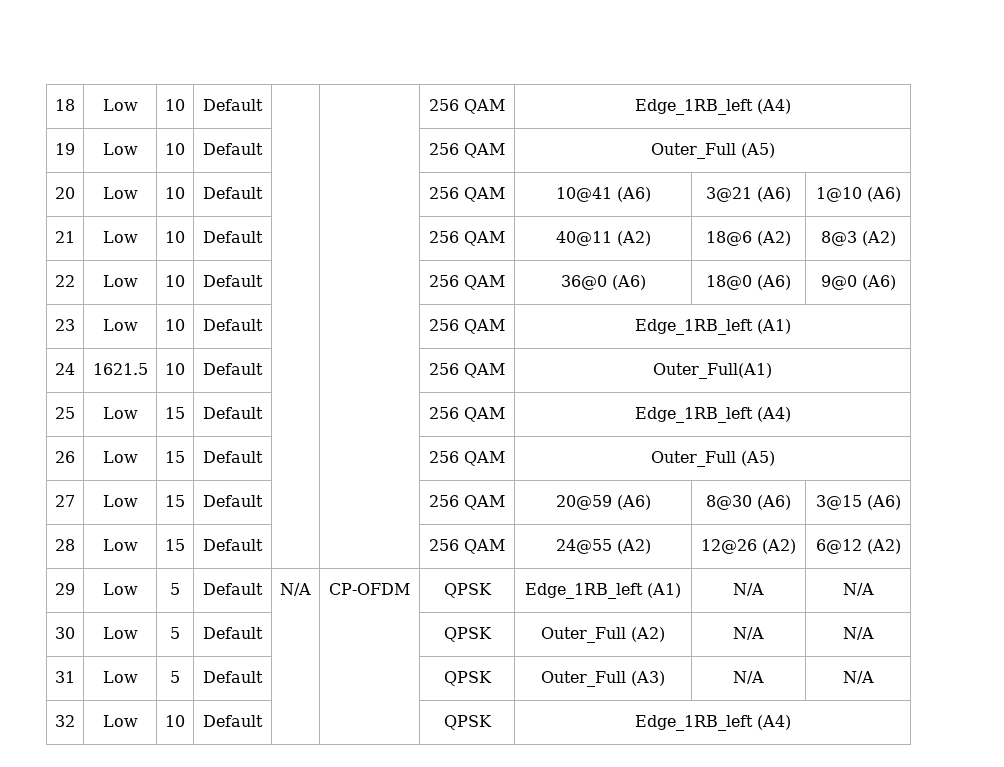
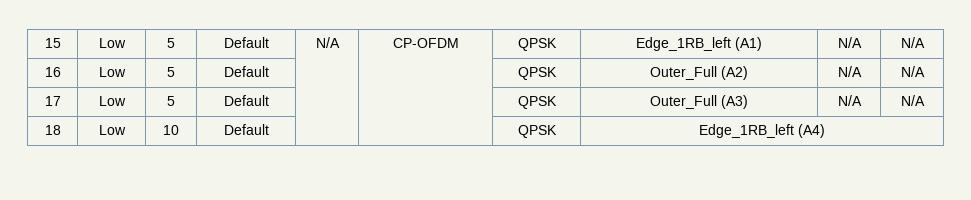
[55,99,75,111] [102,99,138,111] [165,99,185,111] [203,99,263,111] [429,99,505,114] [634,99,791,115] [55,143,75,155] [102,143,138,155] [165,143,185,155] [203,143,263,155] [429,143,505,158] [650,143,775,159] [55,187,75,199] [102,187,138,199] [165,187,185,199] [203,187,263,199] [429,187,505,202] [555,187,651,202] [706,187,791,202] [815,187,901,202] [55,231,75,243] [102,231,138,243] [165,231,185,243] [203,231,263,243] [429,231,505,246] [555,231,651,246] [706,231,791,246] [820,231,896,246] [55,275,75,287] [102,275,138,287] [165,275,185,287] [203,275,263,287] [429,275,505,290] [560,275,646,290] [706,275,791,290] [820,275,896,290] [55,319,75,331] [102,319,138,331] [165,319,185,331] [203,319,263,331] [429,319,505,334] [634,319,791,335] [55,363,75,375] [92,363,148,375] [165,363,185,375] [203,363,263,375] [429,363,505,378] [653,363,772,379] [55,407,75,419] [102,407,138,419] [165,407,185,419] [203,407,263,419] [429,407,505,422] [634,407,791,423] [55,451,75,463] [102,451,138,463] [165,451,185,463] [203,451,263,463] [429,451,505,466] [650,451,775,467] [55,495,75,507] [102,495,138,507] [165,495,185,507] [203,495,263,507] [429,495,505,510] [555,495,651,510] [706,495,791,510] [815,495,901,510] [55,539,75,551] [102,539,138,551] [165,539,185,551] [203,539,263,551] [429,539,505,554] [555,539,651,554] [701,539,796,554] [815,539,901,554] [55,583,75,595] 18 | Low | 10 | Default | | | 256 QAM | Edge_1RB_left (A4) // 19 | Low | 10 | Default | | | 256 QAM | Outer_Full (A5) // 20 | Low | 10 | Default | | | 256 QAM | 10@41 (A6) | 3@21 (A6) | 1@10 (A6) // 21 | Low | 10 | Default | | | 256 QAM | 40@11 (A2) | 18@6 (A2) | 8@3 (A2) // 22 | Low | 10 | Default | | | 256 QAM | 36@0 (A6) | 18@0 (A6) | 9@0 (A6) // 23 | Low | 10 | Default | | | 256 QAM | Edge_1RB_left (A1) // 24 | 1621.5 | 10 | Default | | | 256 QAM | Outer_Full(A1) // 25 | Low | 15 | Default | | | 256 QAM | Edge_1RB_left (A4) // 26 | Low | 15 | Default | | | 256 QAM | Outer_Full (A5) // 27 | Low | 15 | Default | | | 256 QAM | 20@59 (A6) | 8@30 (A6) | 3@15 (A6) // 28 | Low | 15 | Default | | | 256 QAM | 24@55 (A2) | 12@26 (A2) | 6@12 (A2) // 29 -> [44,38,61,48] 15
[55,627,75,639] 30 -> [44,67,61,77] 16
[55,671,75,683] 31 -> [44,96,61,106] 17
[55,715,75,727] 32 -> [44,125,61,135] 18

